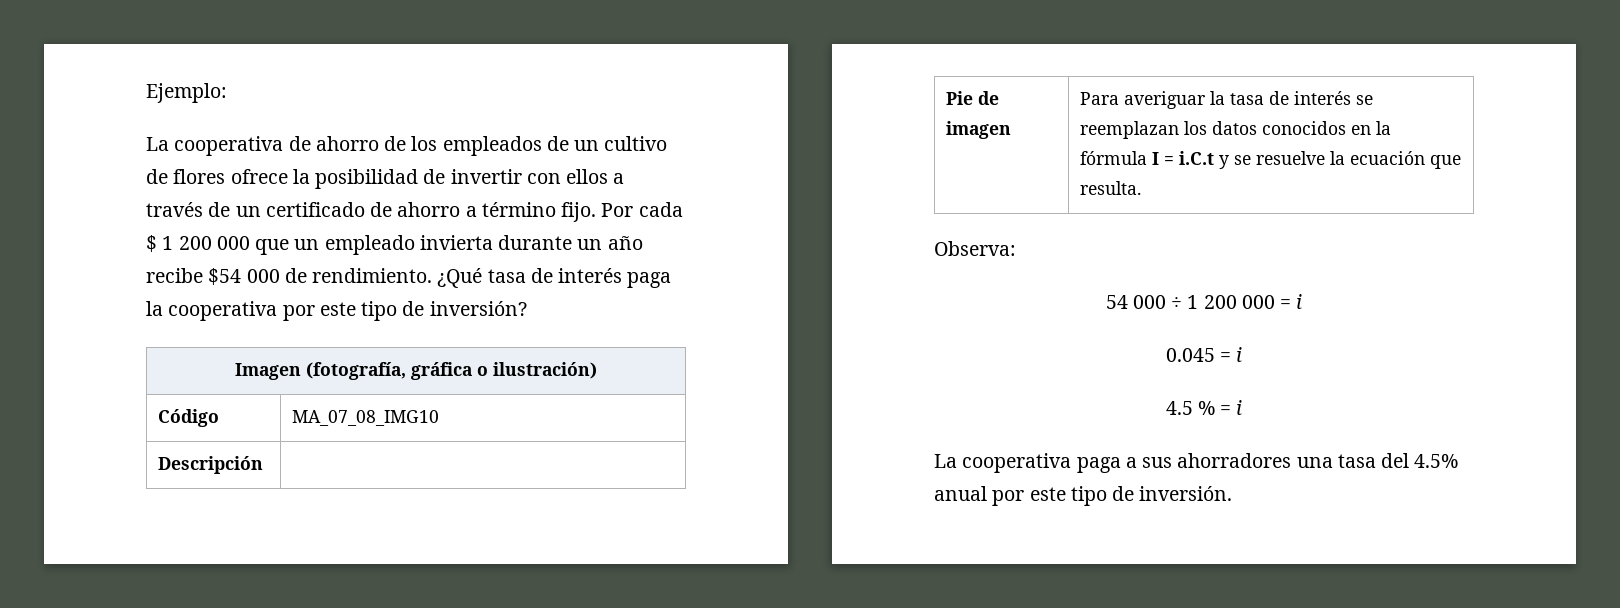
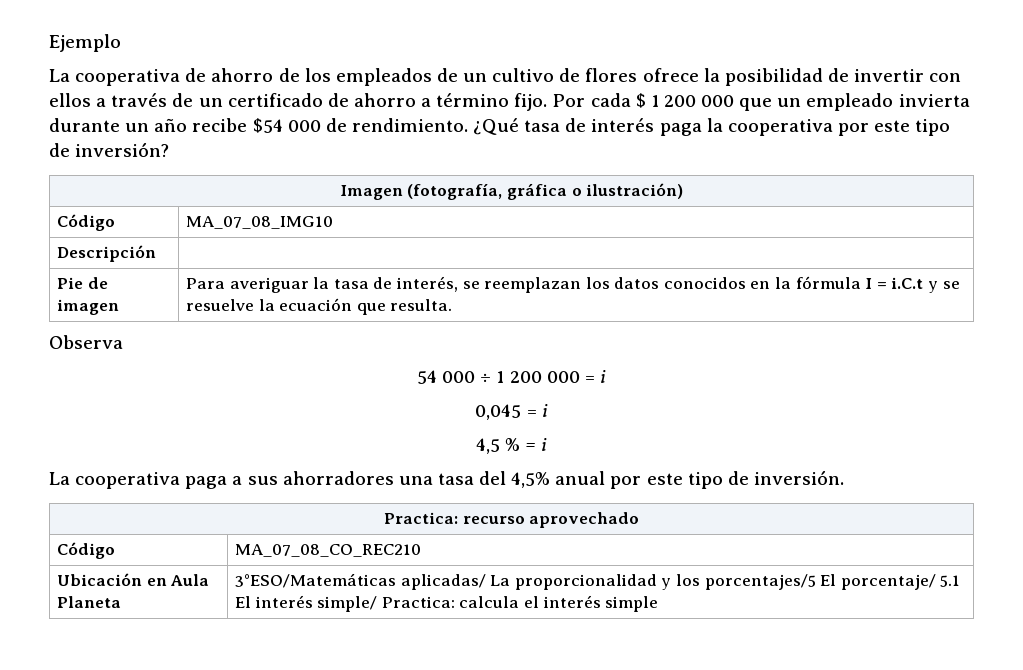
[146,83,227,103] Ejemplo: -> [49,34,121,52] Ejemplo
[1294,91,1352,105] interés -> [395,276,458,292] interés,
[934,241,1016,256] Observa: -> [49,335,123,349] Observa
[1165,347,1243,362] [1165,401,1193,415] 0.045 = i // 4.5 -> [475,404,548,420] [475,438,500,454] 0,045 = i // 4,5
[1414,454,1459,468] 4.5% -> [511,472,551,488] 4,5%
(1233, 493) none -> [383,512,640,528] [56,542,115,559] [234,544,421,557] [56,573,210,586] [56,596,121,608] [234,573,961,590] [234,595,659,612] // Practica: recurso aprovechado // Código | MA_07_08_CO_REC210 // Ubicación en Aula Planeta | 3°ESO/Matemáticas aplicadas/ La proporcionalidad y los porcentajes/5 El porcentaje/ 5.1 El interés simple/ Practica: calcula el interés simple

